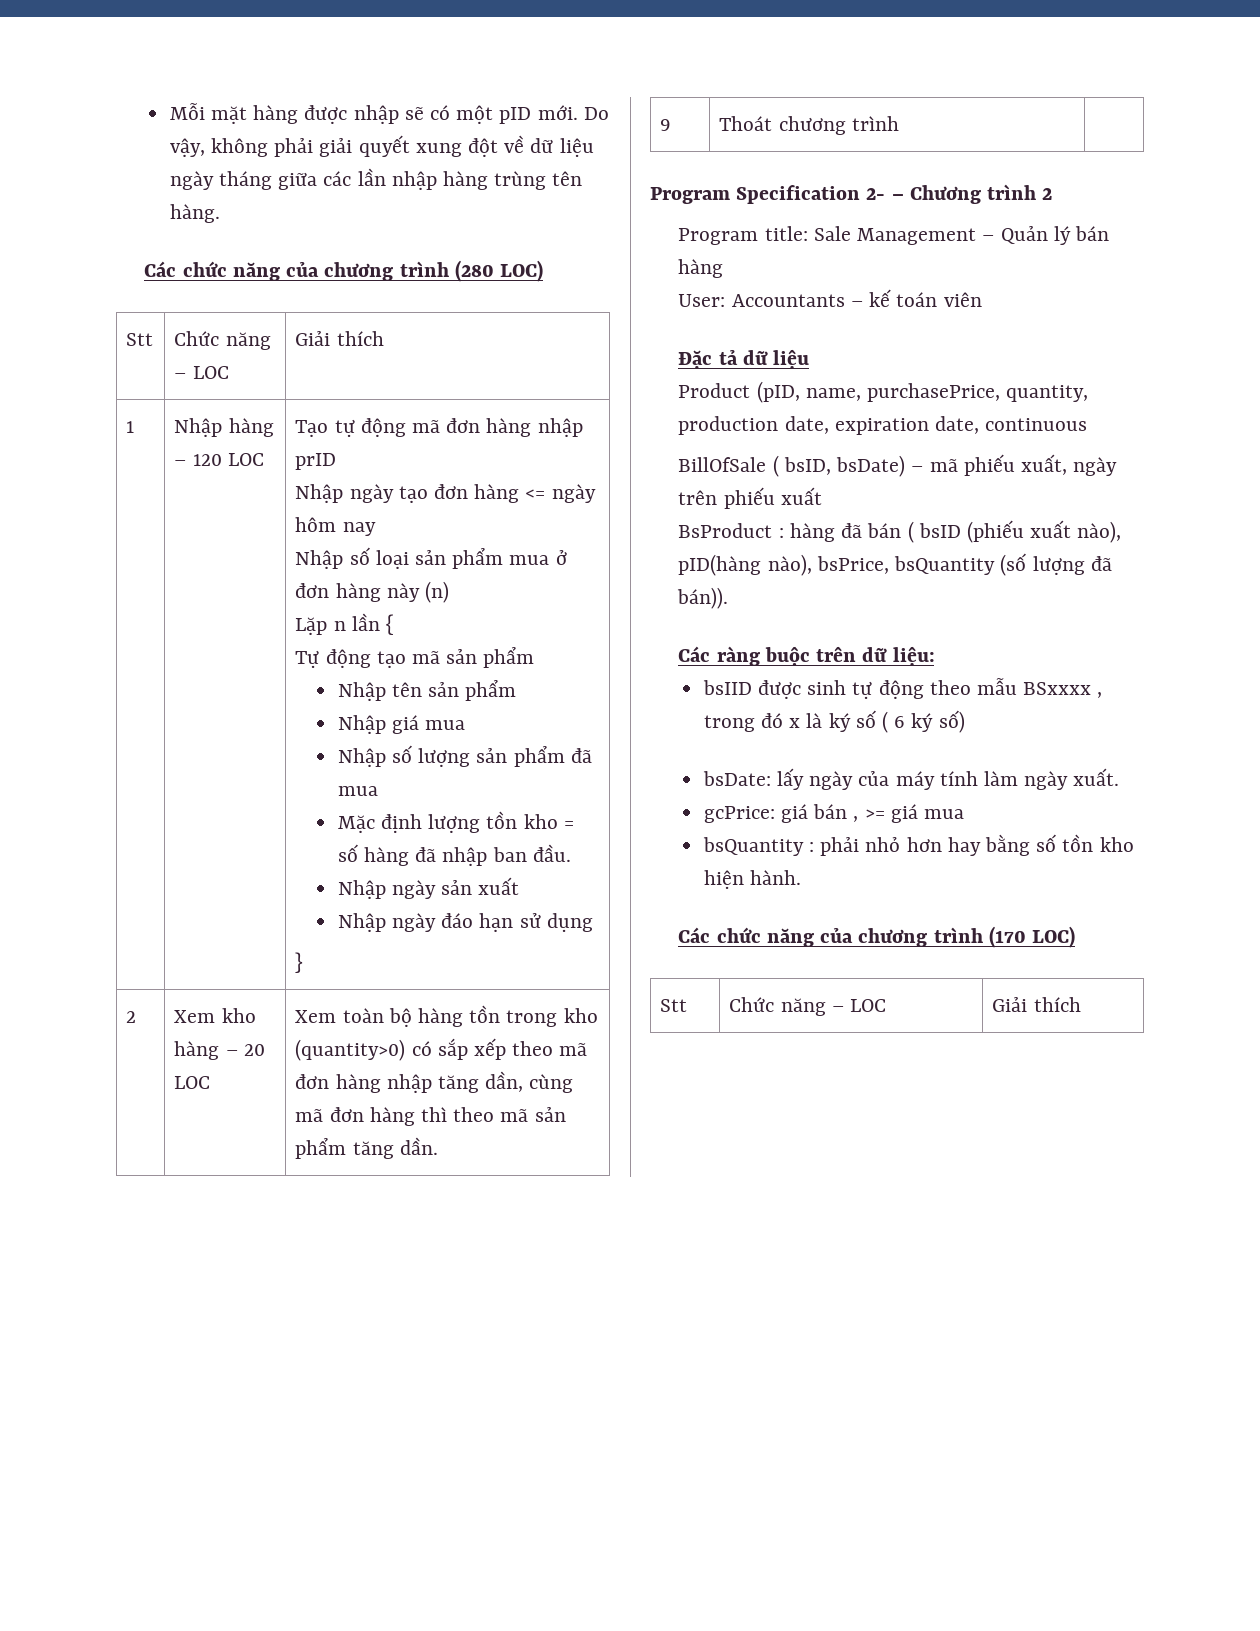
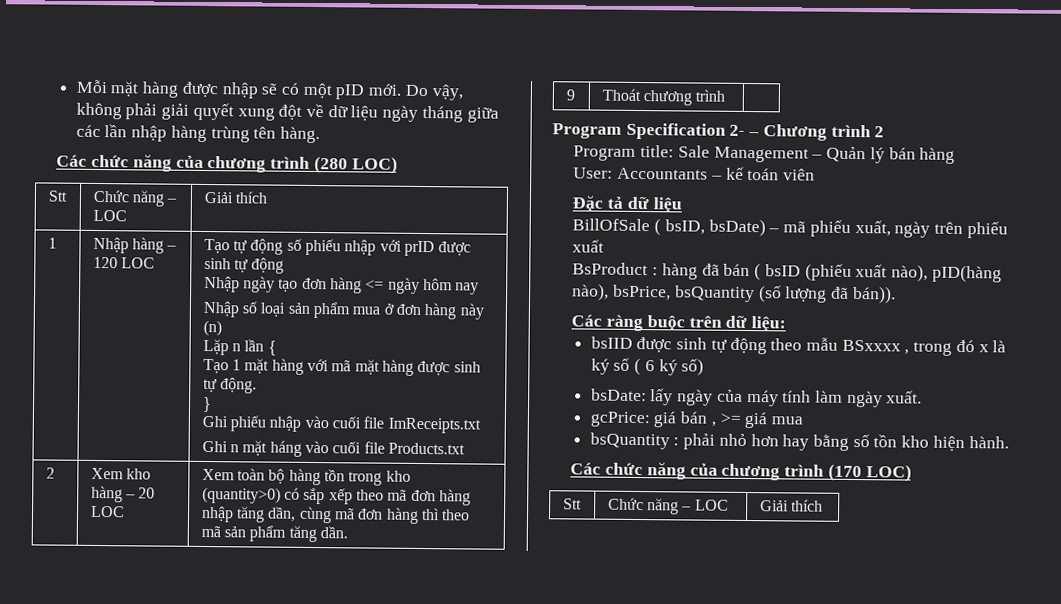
[411,418,583,437] [295,453,337,470] mã đơn hàng nhập prID -> [286,238,472,257] [203,257,285,274] số phiếu nhập với prID được sinh tự động
[295,647,535,668] [337,680,517,701] [337,715,466,734] [337,745,592,767] [337,786,378,796] [337,811,574,833] [337,844,571,866] [337,877,520,899] [337,913,593,932] [295,952,304,973] Tự động tạo mã sản phẩm // Nhập tên sản phẩm // Nhập giá mua // Nhập số lượng sản phẩm đã mua // Mặc định lượng tồn kho = số hàng đã nhập ban đầu. // Nhập ngày sản xuất // Nhập ngày đáo hạn sử dụng // } -> [202,358,481,376] [202,377,258,394] [201,396,212,413] [201,415,481,434] [201,440,465,457] Tạo 1 mặt hàng với mã mặt hàng được sinh tự động. // } // Ghi phiếu nhập vào cuối file ImReceipts.txt // Ghi n mặt háng vào cuối file Products.txt
[678,381,1089,403] [678,416,1088,435] // Product (pID, name, purchasePrice, quantity, production date, expiration date, continuous -> (682, 205) none

